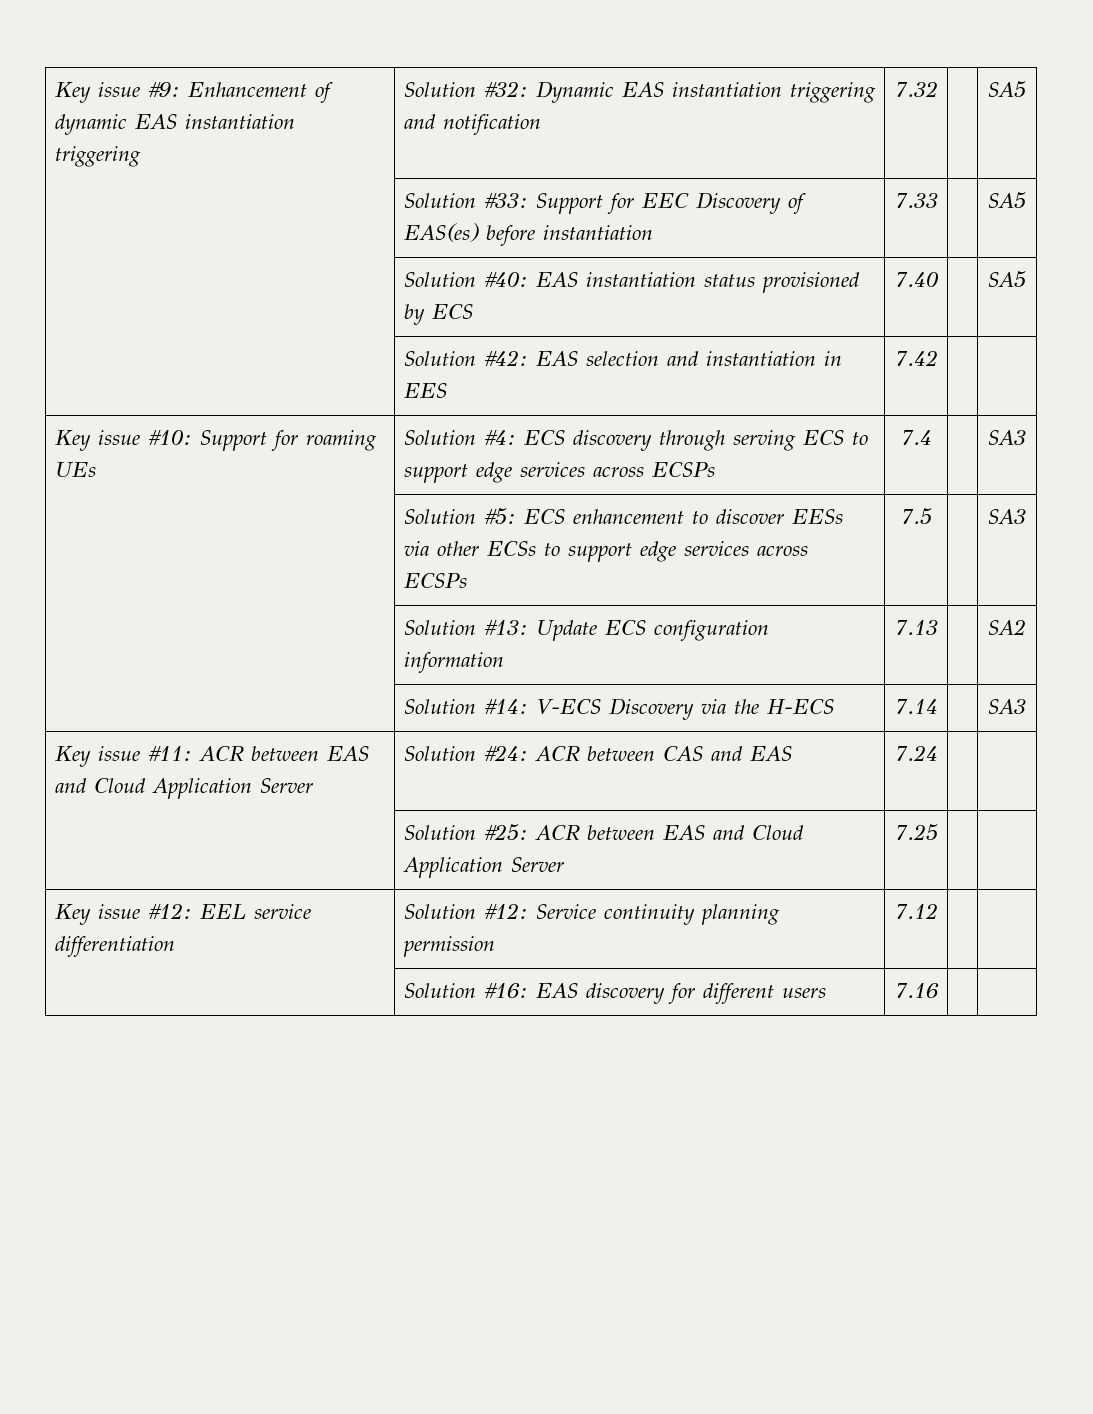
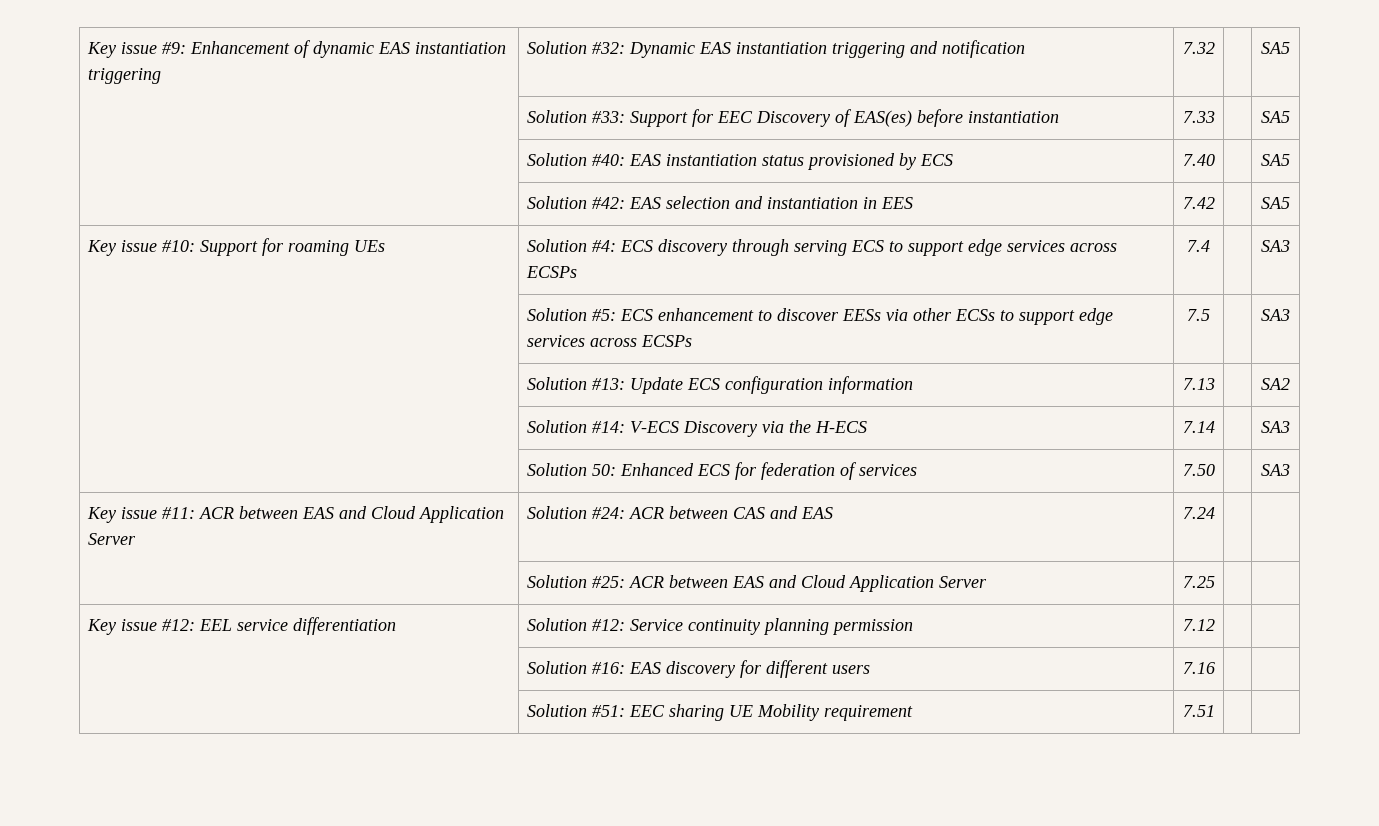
(938, 358) none -> [1261,197,1290,209] SA5
(1026, 706) none -> [526,462,917,480] [1182,464,1215,476] [1261,464,1290,476] // | Solution 50: Enhanced ECS for federation of services | 7.50 | | SA3
(939, 990) none -> [526,704,913,721] [1182,705,1215,717] // | Solution #51: EEC sharing UE Mobility requirement | 7.51 | |

